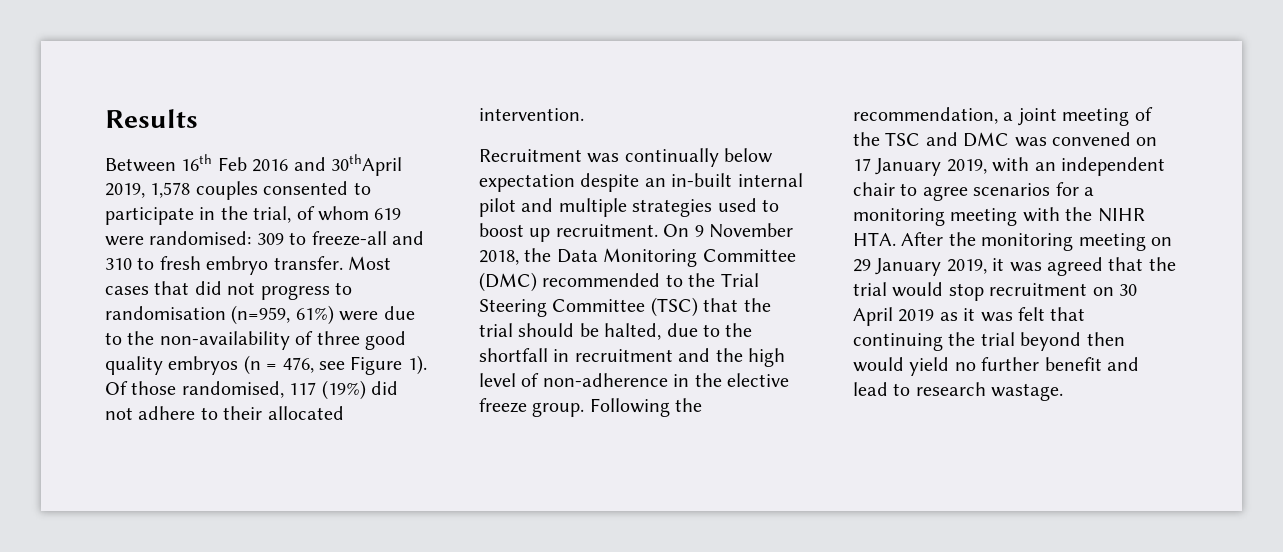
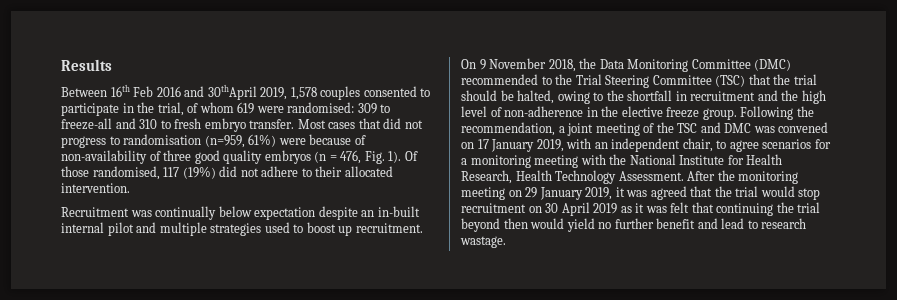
[383,306,415,320] [105,331,155,345] due to the -> [309,134,366,145] because of
[319,356,403,375] see Figure -> [364,151,385,164] Fig.
[666,323,698,337] due -> [557,91,590,104] owing
[853,182,895,196] chair -> [682,138,713,152] chair,
[1097,208,1145,222] [853,232,896,246] NIHR HTA. -> [629,154,783,165] [461,170,684,184] National Institute for Health Research, Health Technology Assessment.

